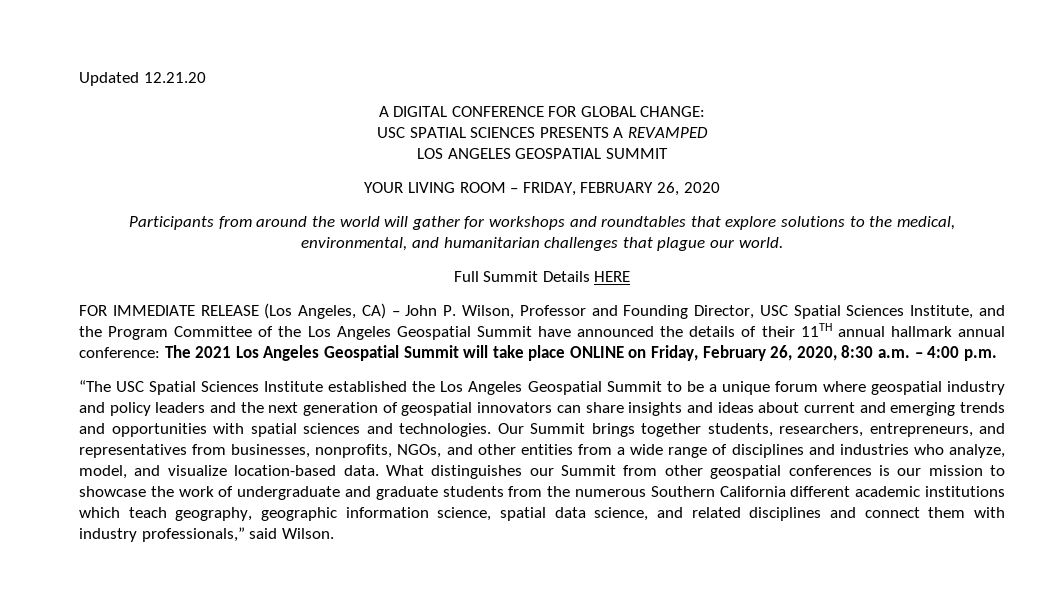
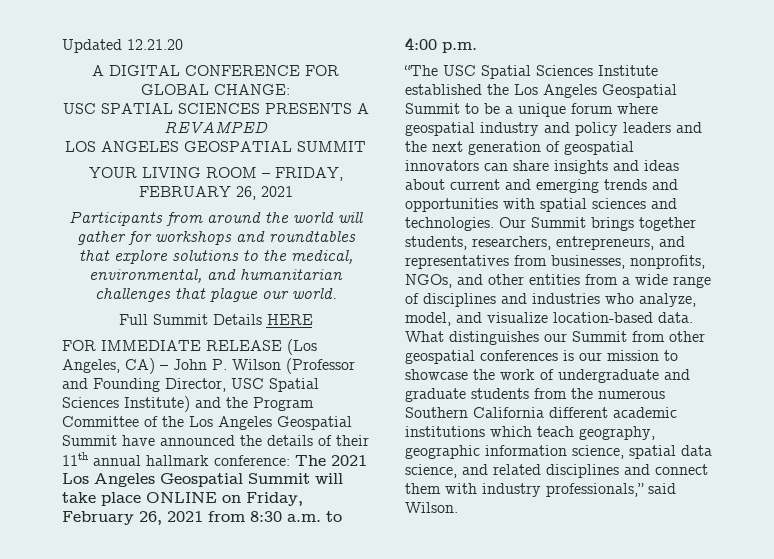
[683,182,720,193] 2020 -> [260,186,293,197] 2021
[461,305,586,319] Wilson, Professor -> [232,358,355,374] Wilson (Professor
[910,305,974,319] Institute, -> [124,396,190,412] Institute)
[800,323,832,337] 11TH -> [62,452,88,466] 11th
[957,326,1005,337] annual -> (209, 460) none
[796,346,837,361] 2020, -> [167,511,245,522] 2021 from
[914,352,923,358] – -> [326,511,342,522] to

